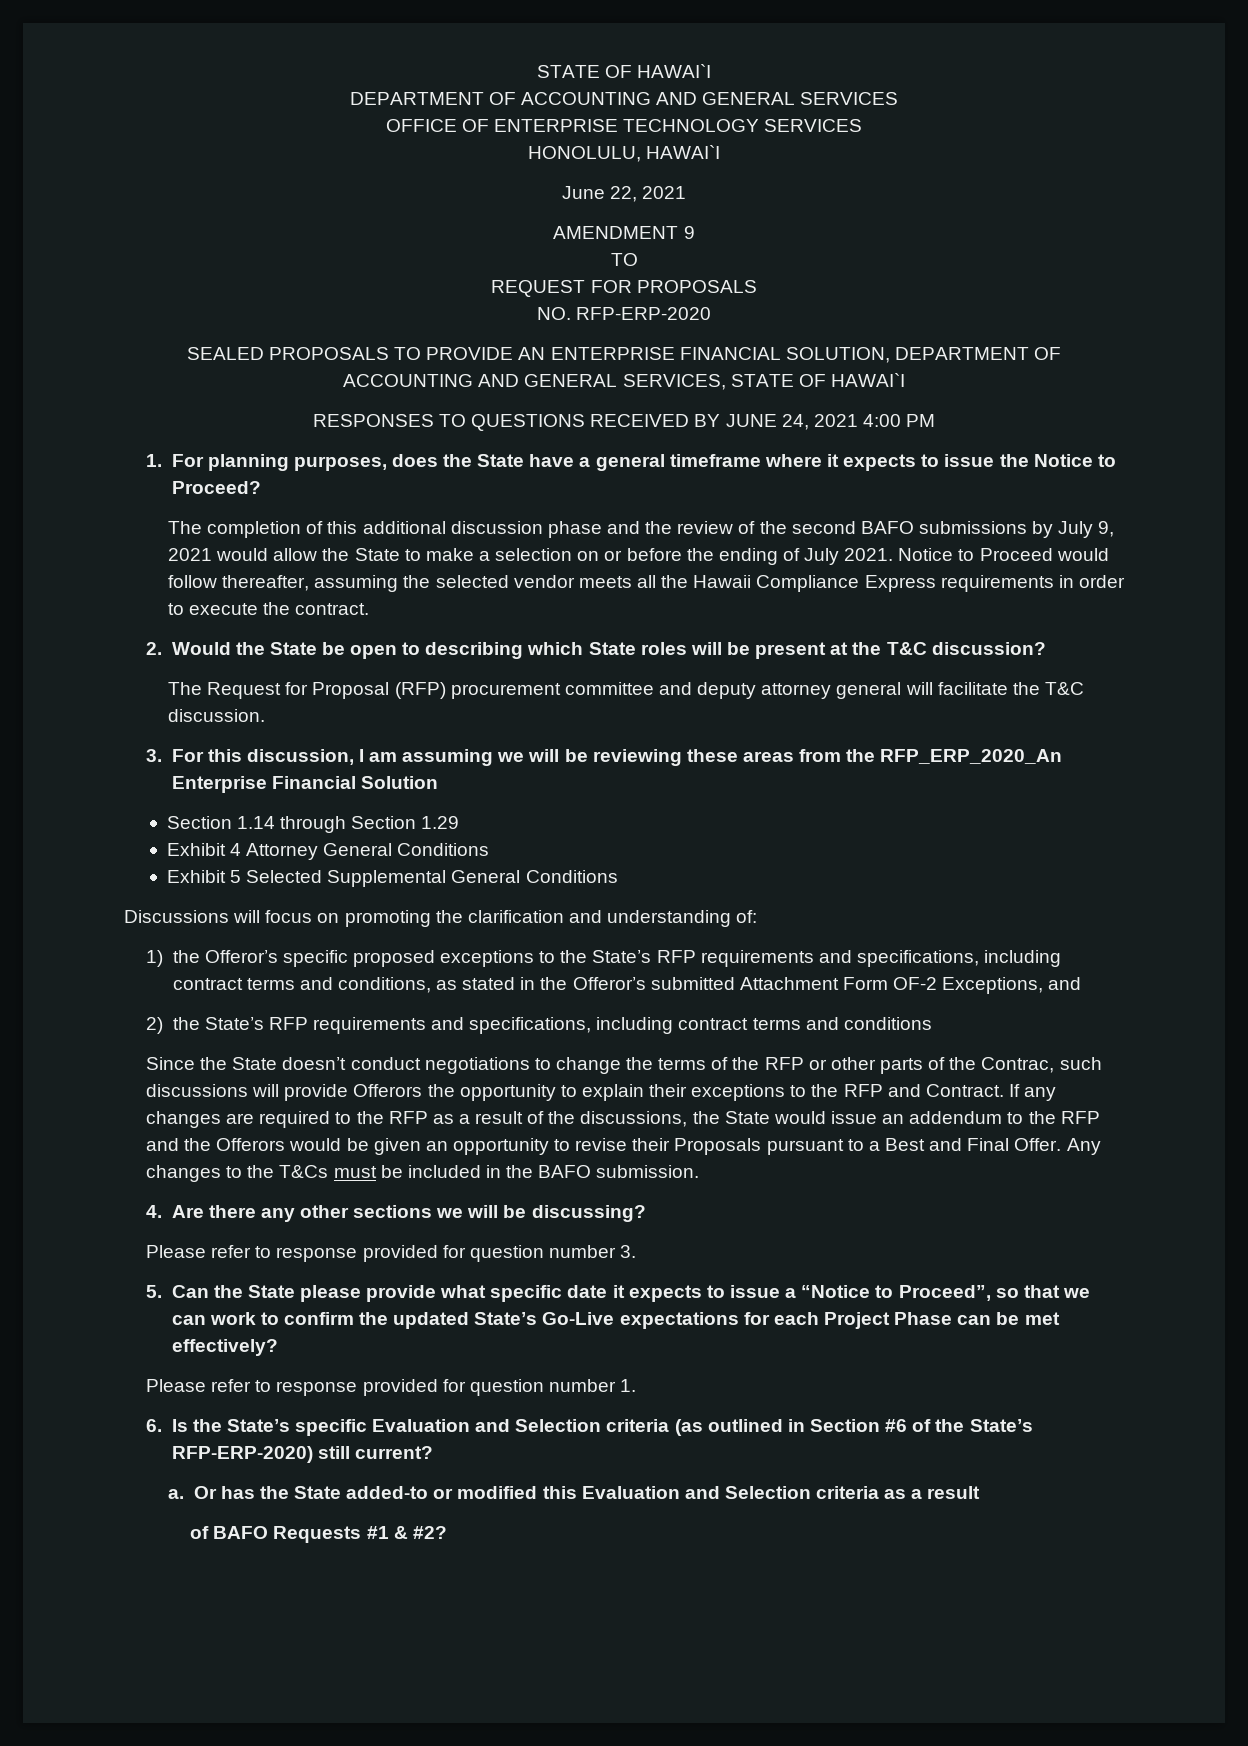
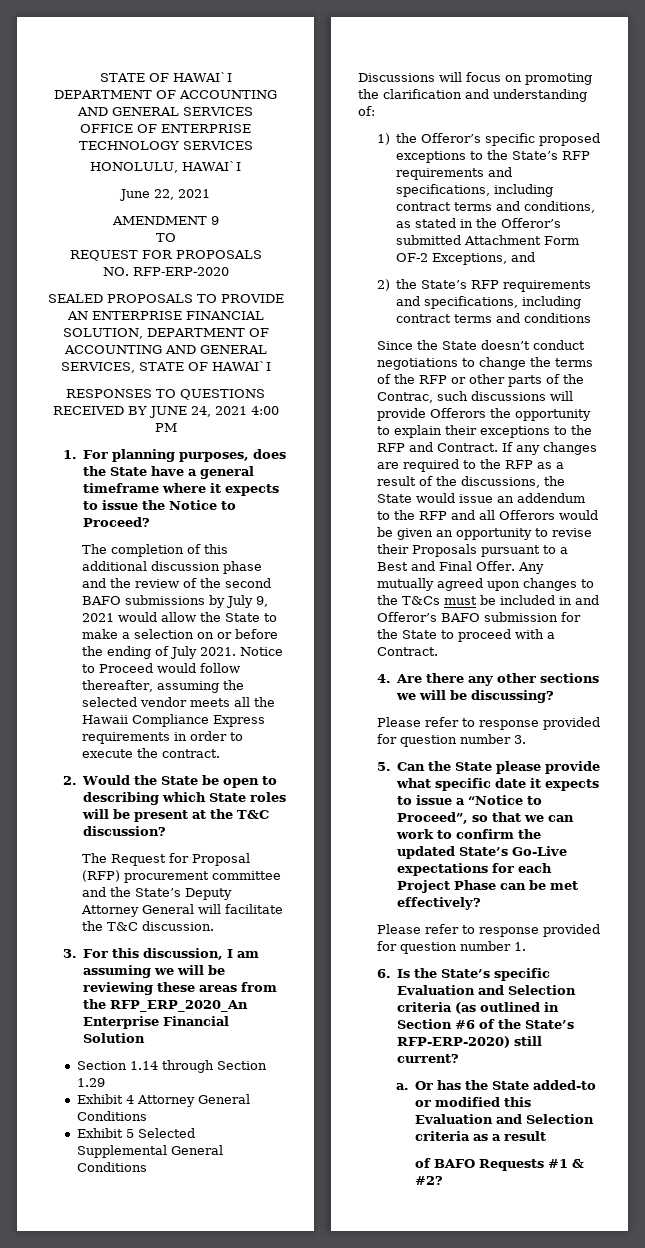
[697,682,902,699] deputy attorney general -> [109,887,232,900] [80,904,194,917] the State’s Deputy Attorney General
[184,1138,212,1151] the -> [478,510,495,520] all
(1101, 1146) none -> [376,578,520,591] mutually agreed upon
[506,1165,700,1178] the BAFO submission. -> [574,595,599,605] [376,612,581,622] [376,629,555,642] [376,647,438,656] and Offeror’s BAFO submission for the State to proceed with a Contract.

